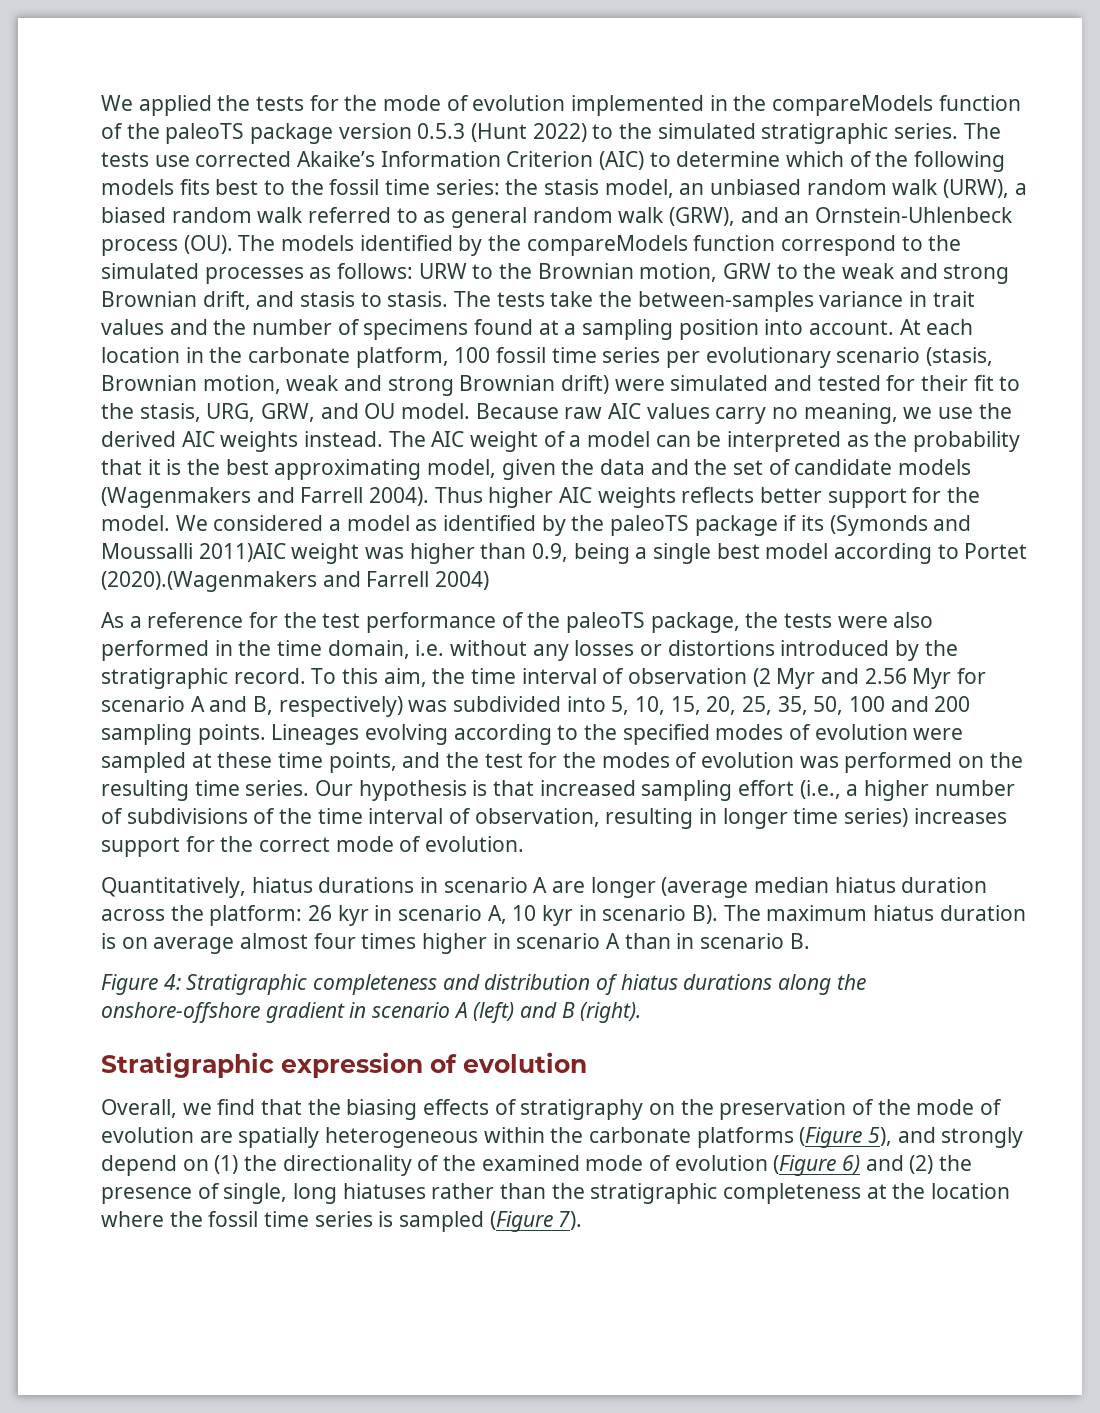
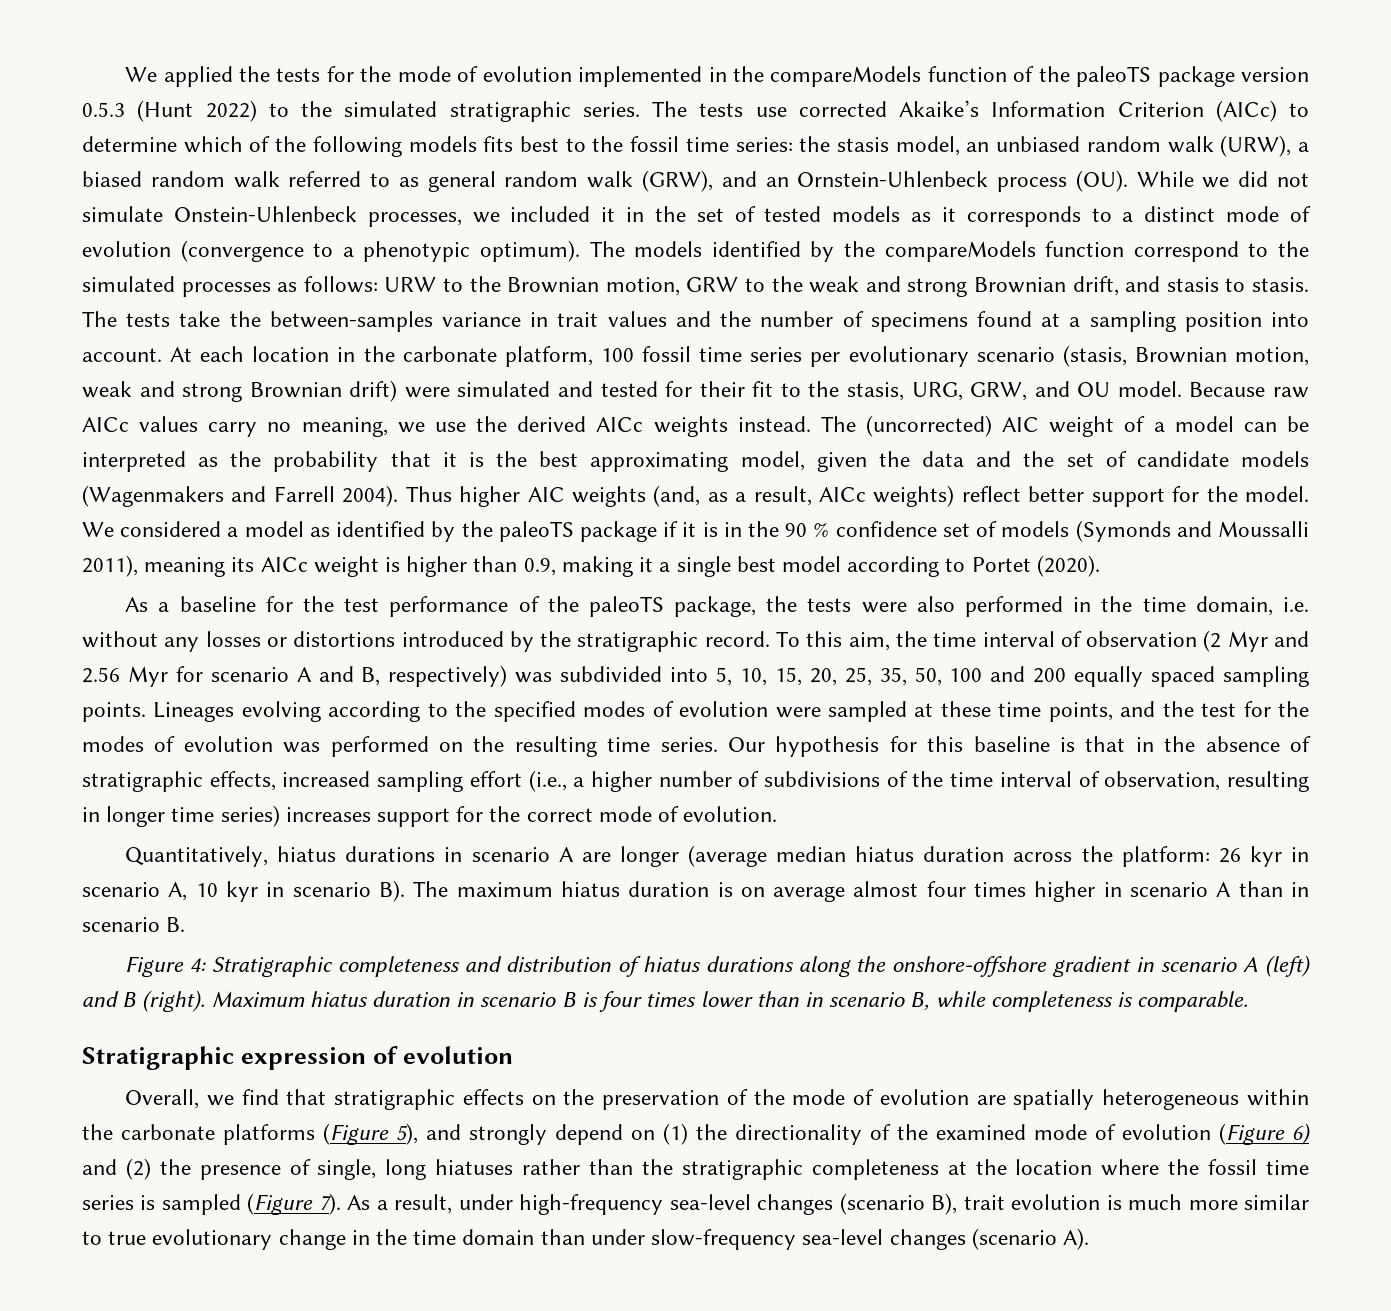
[599,151,645,170] (AIC) -> [1215,100,1277,122] (AICc)
(233, 244) none -> [1136,171,1310,188] [82,206,1312,227] [82,240,580,262] While we did not simulate Onstein-Uhlenbeck processes, we included it in the set of tested models as it corresponds to a distinct mode of evolution (convergence to a phenotypic optimum).
[608,403,642,419] AIC -> [82,417,129,432] AICc
[181,431,215,447] AIC -> [596,417,644,432] AICc
(426, 439) none -> [865,415,992,437] (uncorrected)
[681,487,755,503] reflects -> [653,485,1021,507] (and, as a result, AICc weights) reflect
[801,515,972,536] [101,543,405,564] its (Symonds and Moussalli 2011)AIC weight was -> [682,520,1310,542] [82,555,401,577] it is in the 90 % confidence set of models (Symonds and Moussalli 2011), meaning its AICc weight is
[573,543,630,564] being -> [561,556,654,577] making it
[101,571,490,592] [101,612,244,628] (2020).(Wagenmakers and Farrell 2004) // As a reference -> [1036,555,1100,577] [125,596,256,612] (2020). // As a baseline
(971, 704) none -> [1074,666,1216,687] equally spaced
[472,780,535,796] is that -> [889,736,1311,752] [82,771,276,792] for this baseline is that in the absence of stratigraphic effects,
(642, 1012) none -> [211,991,1249,1012] Maximum hiatus duration in scenario B is four times lower than in scenario B, while completeness is comparable.
[307,1099,644,1120] the biasing effects of stratigraphy -> [334,1089,524,1110] stratigraphic effects
(583, 1220) none -> [347,1193,1309,1215] [82,1228,1089,1250] As a result, under high-frequency sea-level changes (scenario B), trait evolution is much more similar to true evolutionary change in the time domain than under slow-frequency sea-level changes (scenario A).

